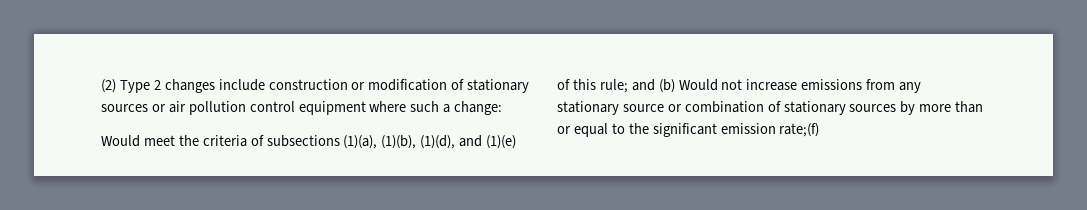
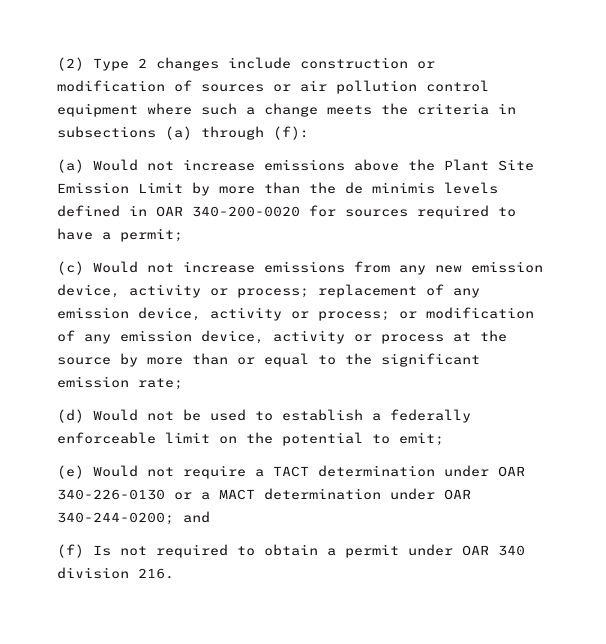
[467,79,530,93] stationary -> (192, 86) none
[454,101,503,115] [101,135,517,149] [557,79,675,93] change: // Would meet the criteria of subsections (1)(a), (1)(b), (1)(d), and (1)(e) of this rule; and (b) -> [264,103,516,117] [57,126,309,140] [57,159,534,173] [57,182,498,196] [57,205,516,219] [57,228,183,242] [57,261,84,275] change meets the criteria in subsections (a) through (f): // (a) Would not increase emissions above the Plant Site Emission Limit by more than the de minimis levels defined in OAR 340-200-0020 for sources required to have a permit; // (c)
[557,101,897,115] stationary source or combination of stationary sources -> [435,261,543,273] [57,284,480,298] [57,307,534,321] [57,330,507,344] [57,357,111,365] new emission device, activity or process; replacement of any emission device, activity or process; or modification of any emission device, activity or process at the source
[779,123,820,137] rate;(f) -> [138,378,183,390] [57,409,471,423] [57,432,444,446] [57,465,525,479] [57,488,471,500] [57,511,210,525] [57,544,525,558] [57,567,174,579] rate; // (d) Would not be used to establish a federally enforceable limit on the potential to emit; // (e) Would not require a TACT determination under OAR 340-226-0130 or a MACT determination under OAR 340-244-0200; and // (f) Is not required to obtain a permit under OAR 340 division 216.

